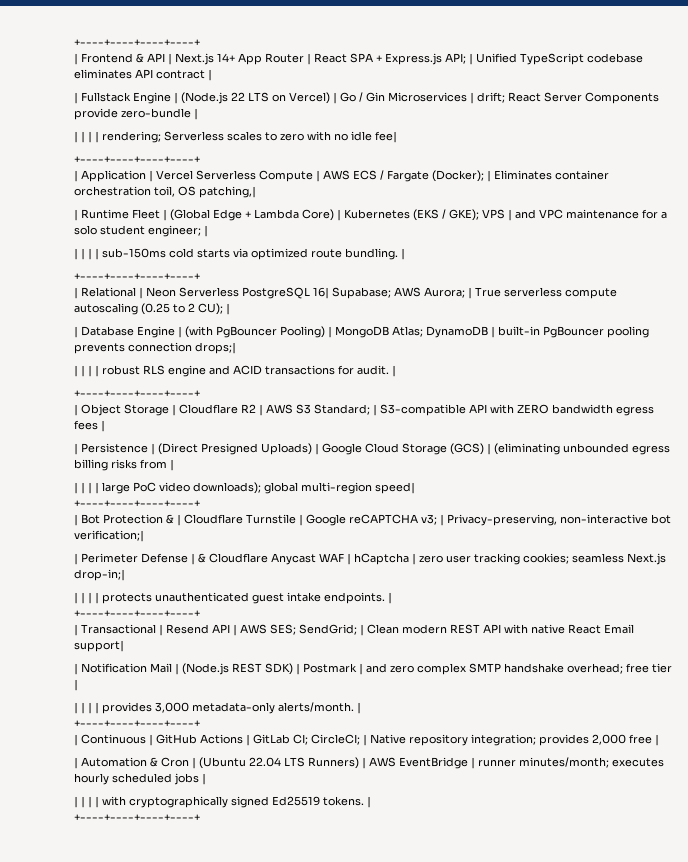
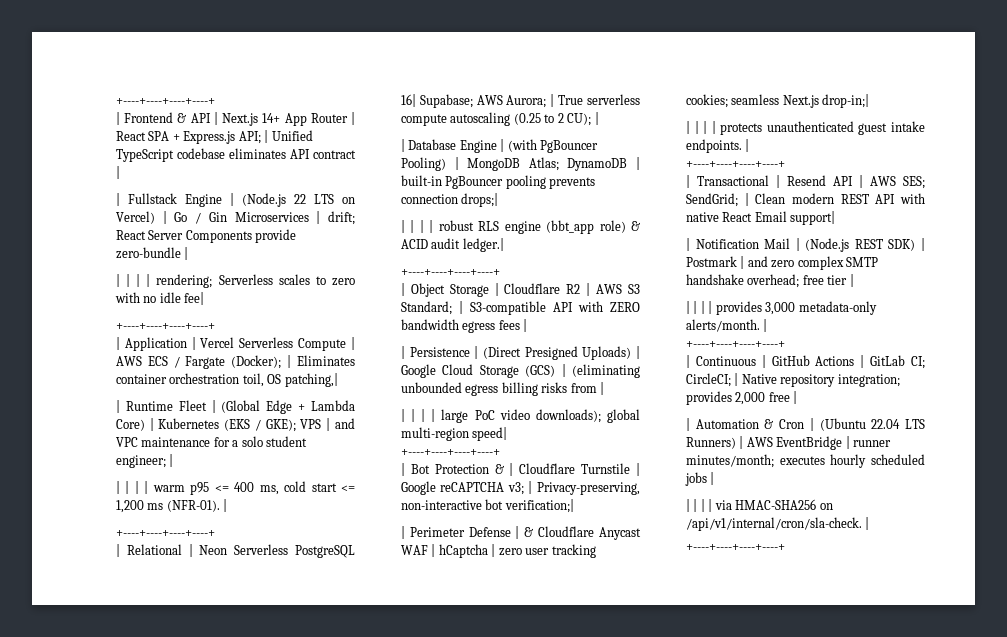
[101,248,398,260] sub-150ms cold starts via optimized route bundling. -> [152,481,355,495] [115,500,220,513] warm p95 <= 400 ms, cold start <= 1,200 ms (NFR-01).
[208,365,396,377] and ACID transactions for audit. | -> [546,220,640,234] [400,238,504,252] (bbt_app role) & ACID audit ledger.|
[101,796,364,808] with cryptographically signed Ed25519 tokens. -> [714,499,834,510] [685,517,862,531] via HMAC-SHA256 on /api/v1/internal/cron/sla-check.

